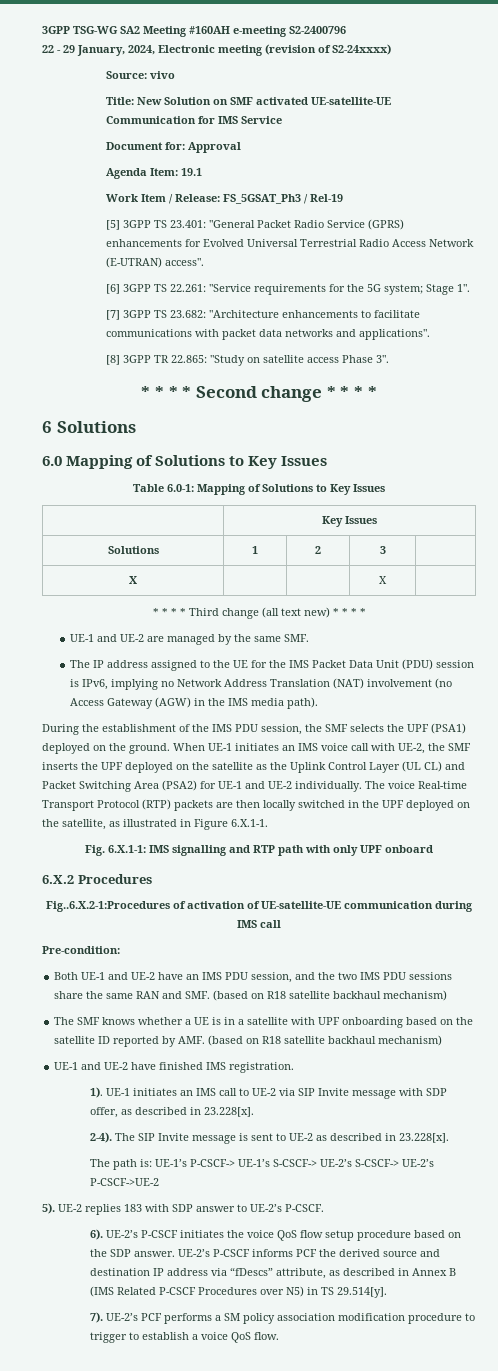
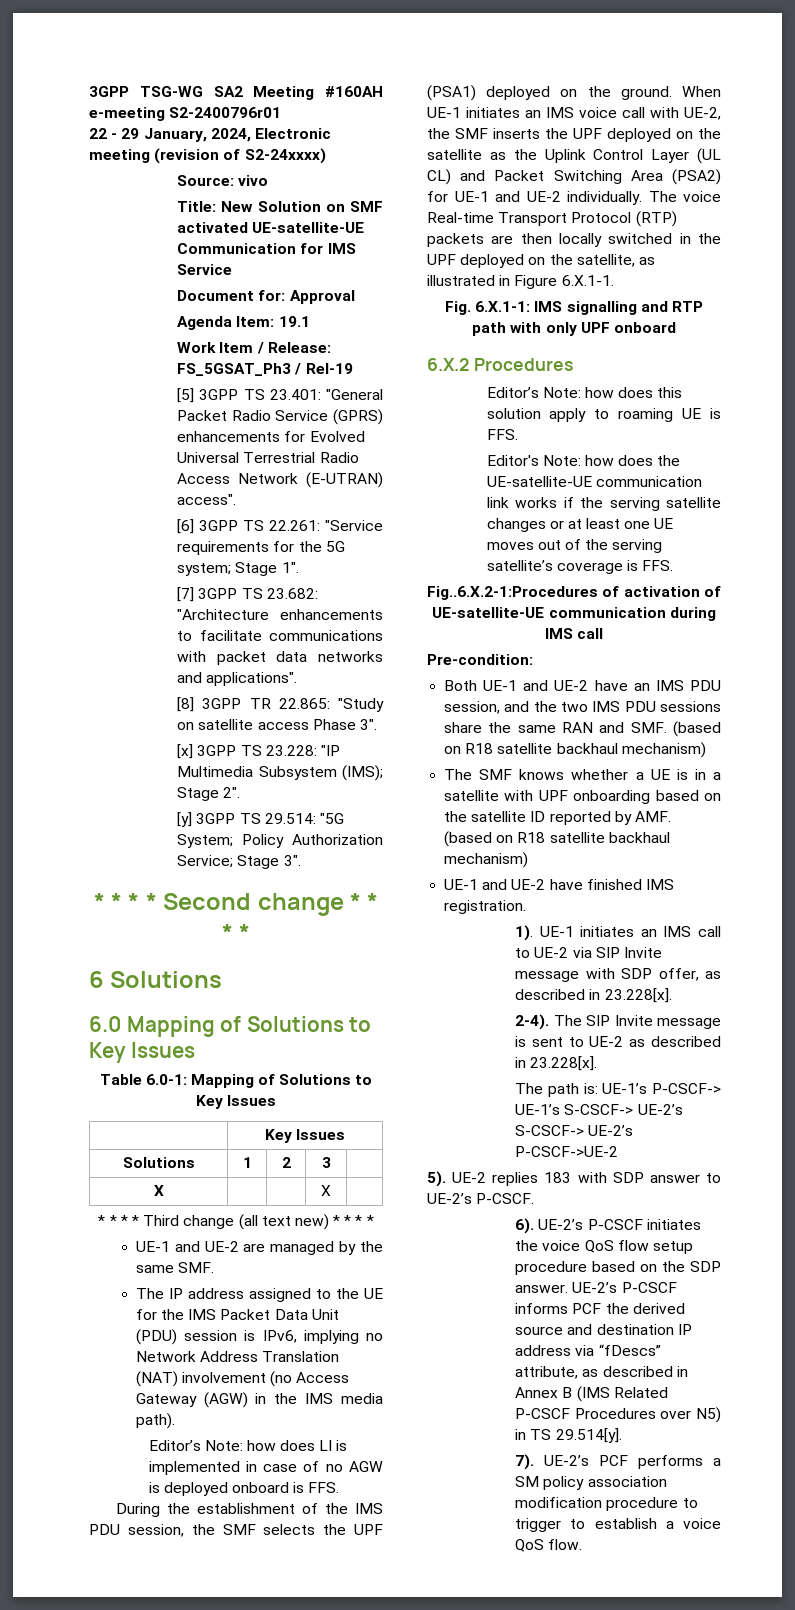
[289,26,346,34] S2-2400796 -> [169,107,282,118] S2-2400796r01
(390, 359) none -> [177,744,340,759] [177,765,383,781] [177,787,241,801] [177,812,344,827] [177,834,383,848] [177,855,301,869] // [x] 3GPP TS 23.228: "IP Multimedia Subsystem (IMS); Stage 2". // [y] 3GPP TS 29.514: "5G System; Policy Authorization Service; Stage 3".
(319, 703) none -> [148,1440,348,1451] [148,1461,384,1475] [148,1482,340,1496] // Editor’s Note: how does LI is implemented in case of no AGW is deployed onboard is FFS.
(152, 879) none -> [486,387,683,398] [486,408,721,422] [486,429,518,440] [486,455,681,466] [486,476,702,487] [486,497,721,511] [486,518,674,532] [486,539,663,553] [486,560,674,574] // Editor’s Note: how does this solution apply to roaming UE is FFS. // Editor's Note: how does the UE-satellite-UE communication link works if the serving satellite changes or at least one UE moves out of the serving satellite’s coverage is FFS.

